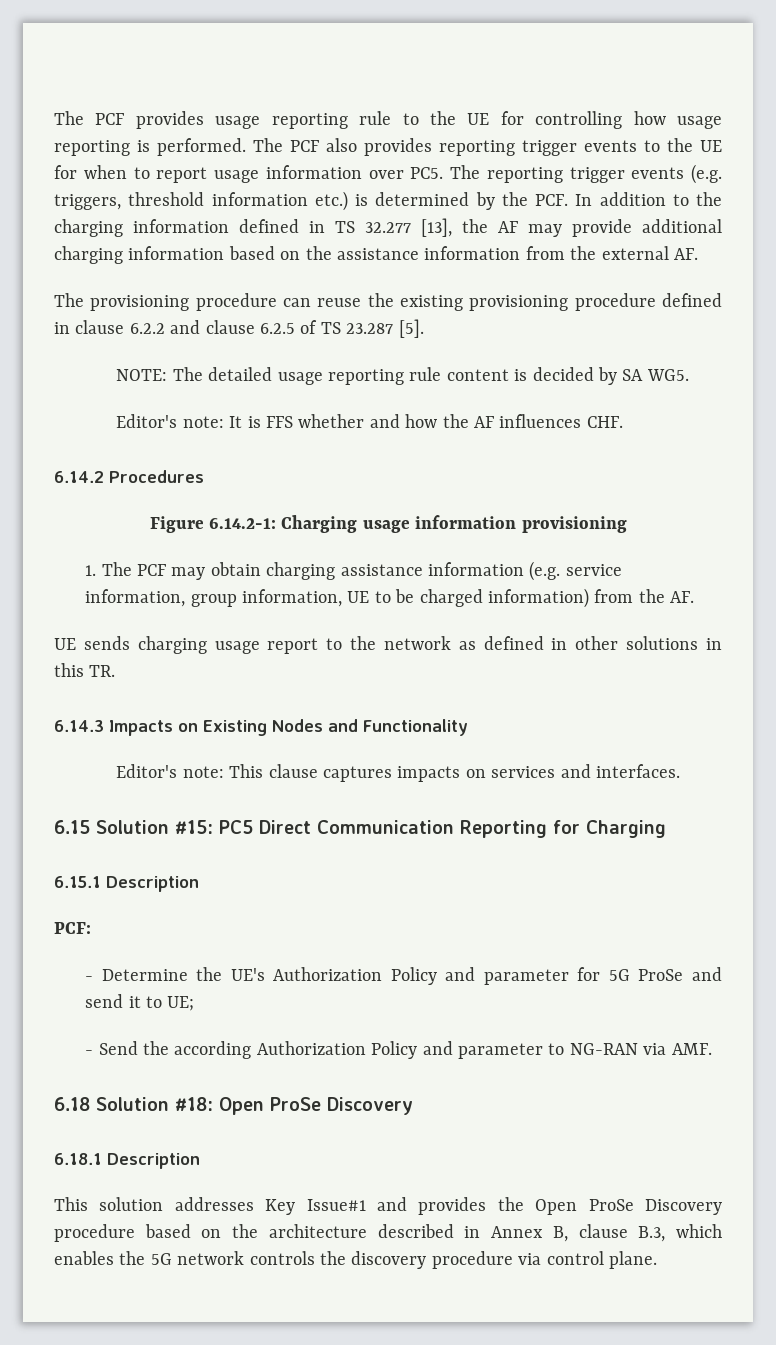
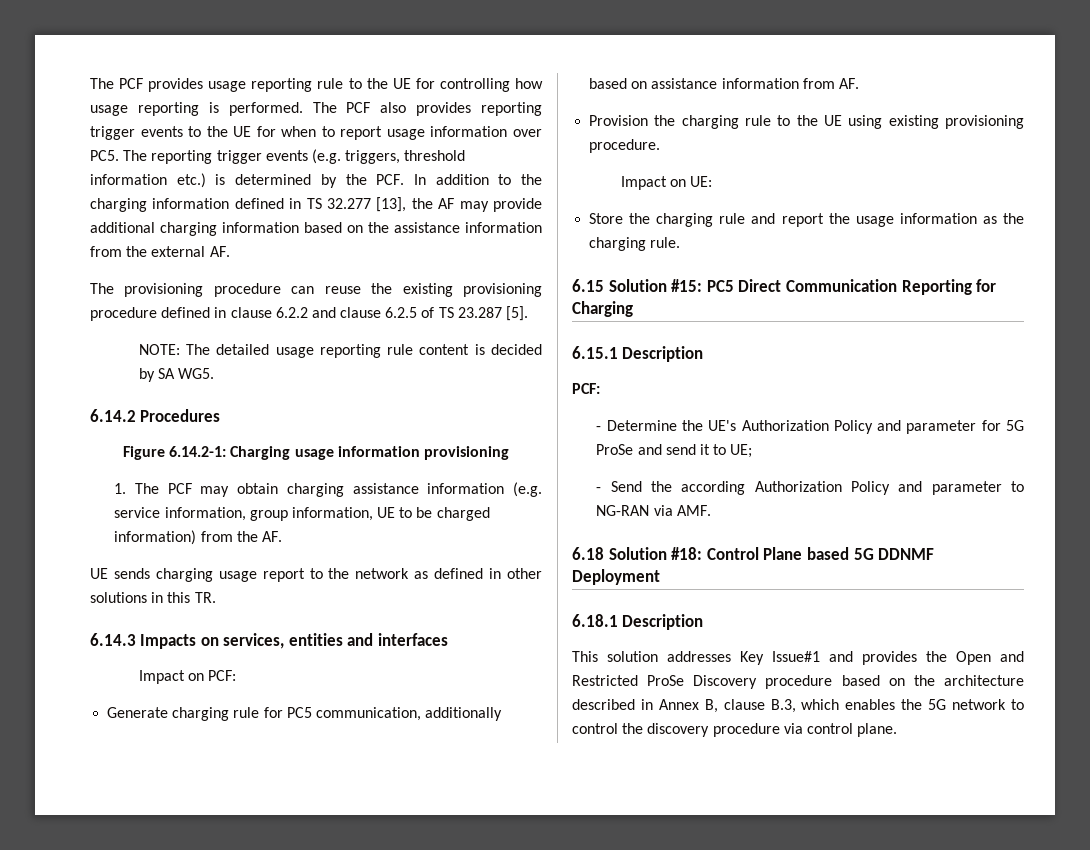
[116,414,623,428] // Editor's note: It is FFS whether and how the AF influences CHF. -> (215, 373) none
[203,719,468,736] [116,764,681,782] Existing Nodes and Functionality // Editor's note: This clause captures impacts on services and interfaces. -> [223,633,448,649] [138,670,237,684] [107,707,503,721] [589,78,859,89] [589,115,1024,129] [589,139,661,153] [620,176,713,190] [589,213,1024,227] [589,237,681,251] services, entities and interfaces // Impact on PCF: // Generate charging rule for PC5 communication, additionally based on assistance information from AF. // Provision the charging rule to the UE using existing provisioning procedure. // Impact on UE: // Store the charging rule and report the usage information as the charging rule.
[219,1097,413,1115] Open ProSe Discovery -> [706,547,935,560] [572,569,660,585] Control Plane based 5G DDNMF Deployment
(578, 1207) none -> [1000,651,1024,662] [572,675,638,686] and Restricted
[249,1251,315,1265] controls -> [1011,699,1024,710] [572,723,618,734] to control

